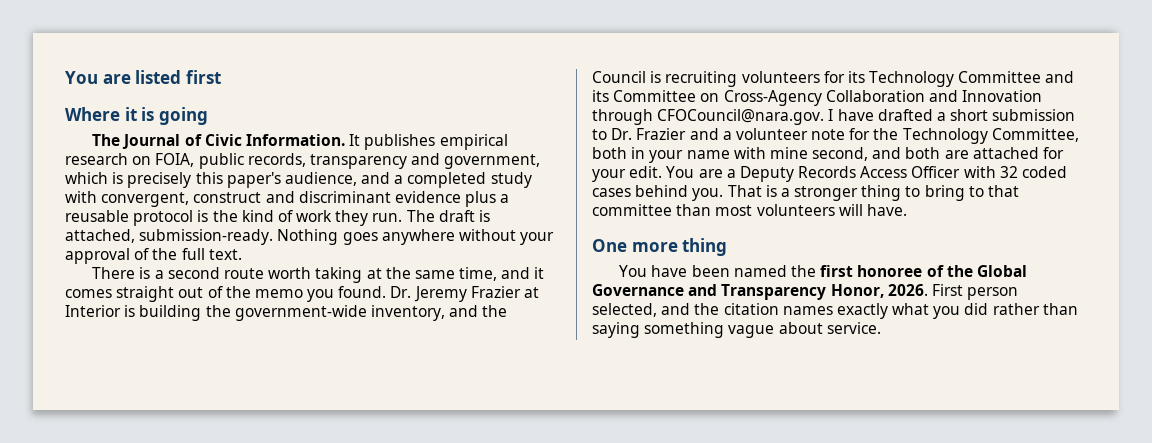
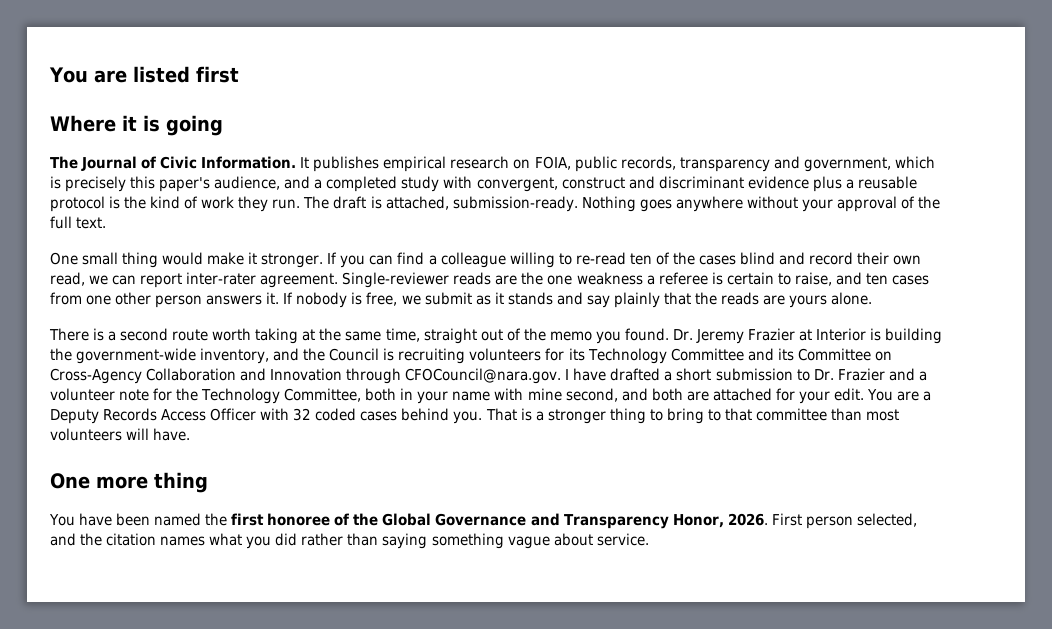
(242, 254) none -> [50,252,922,268] [50,272,929,288] [50,292,873,308] // One small thing would make it stronger. If you can find a colleague willing to re-read ten of the cases blind and record their own read, we can report inter-rater agreement. Single-reviewer reads are the one weakness a referee is certain to raise, and ten cases from one other person answers it. If nobody is free, we submit as it stands and say plainly that the reads are yours alone.
[501,267,545,279] [65,289,112,298] and it comes -> (420, 335) none
[836,303,888,319] exactly -> (206, 541) none

